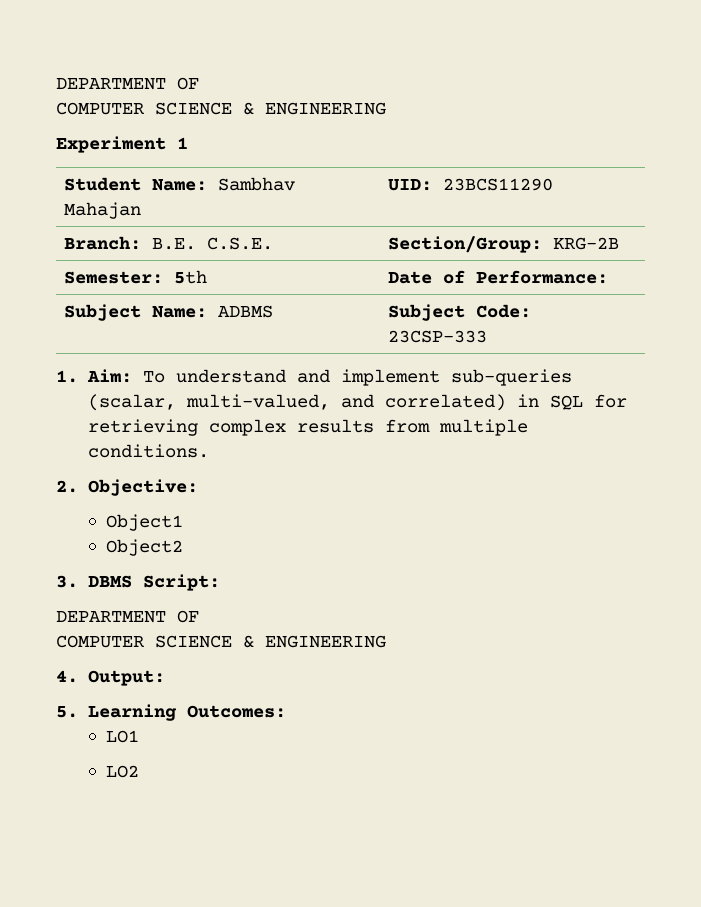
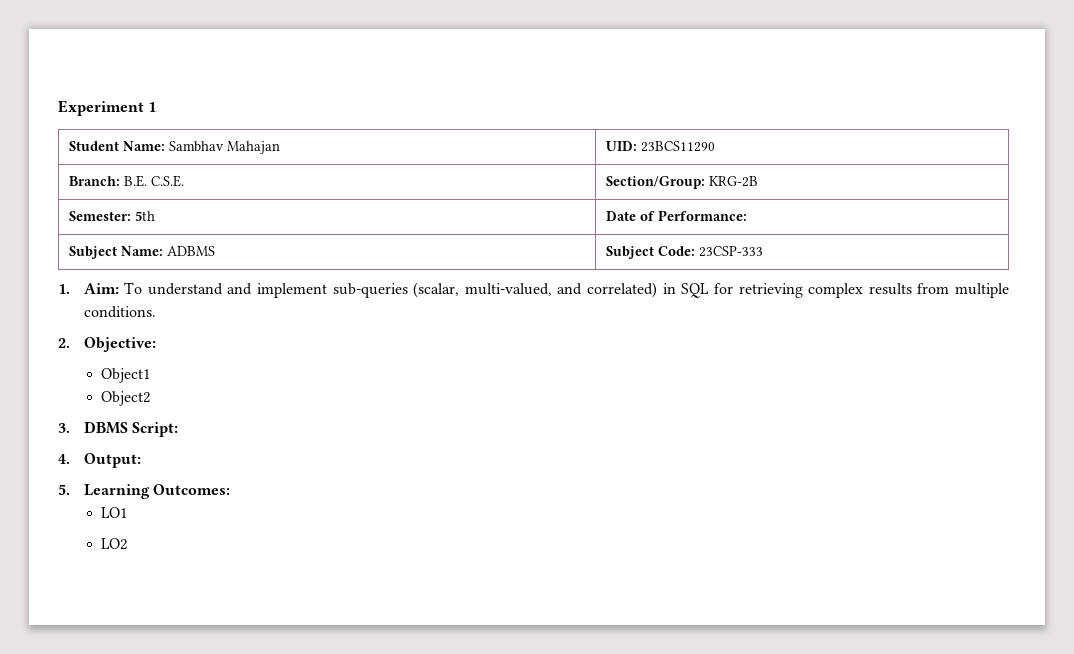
[56,77,199,90] [56,102,386,115] DEPARTMENT OF // COMPUTER SCIENCE & ENGINEERING // -> (58, 108) none
[56,610,199,623] [56,635,386,648] // DEPARTMENT OF // COMPUTER SCIENCE & ENGINEERING -> (178, 429) none

